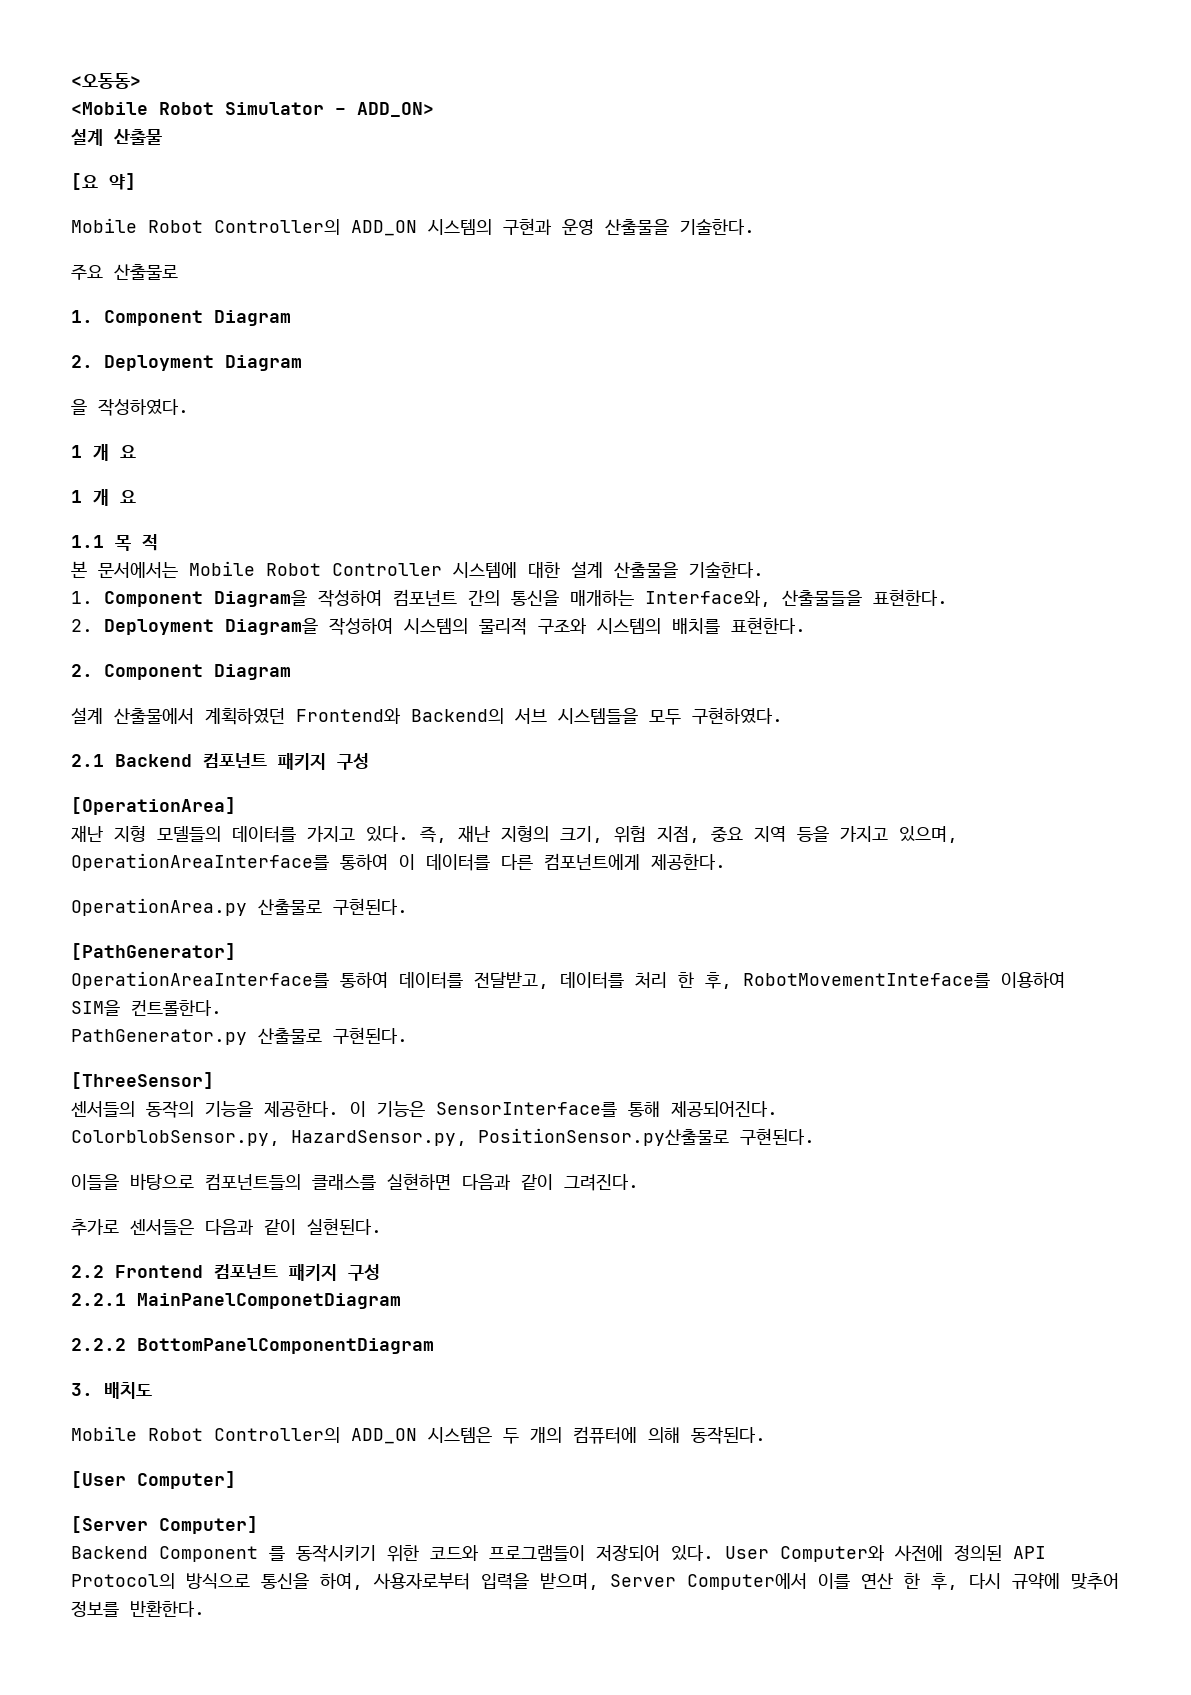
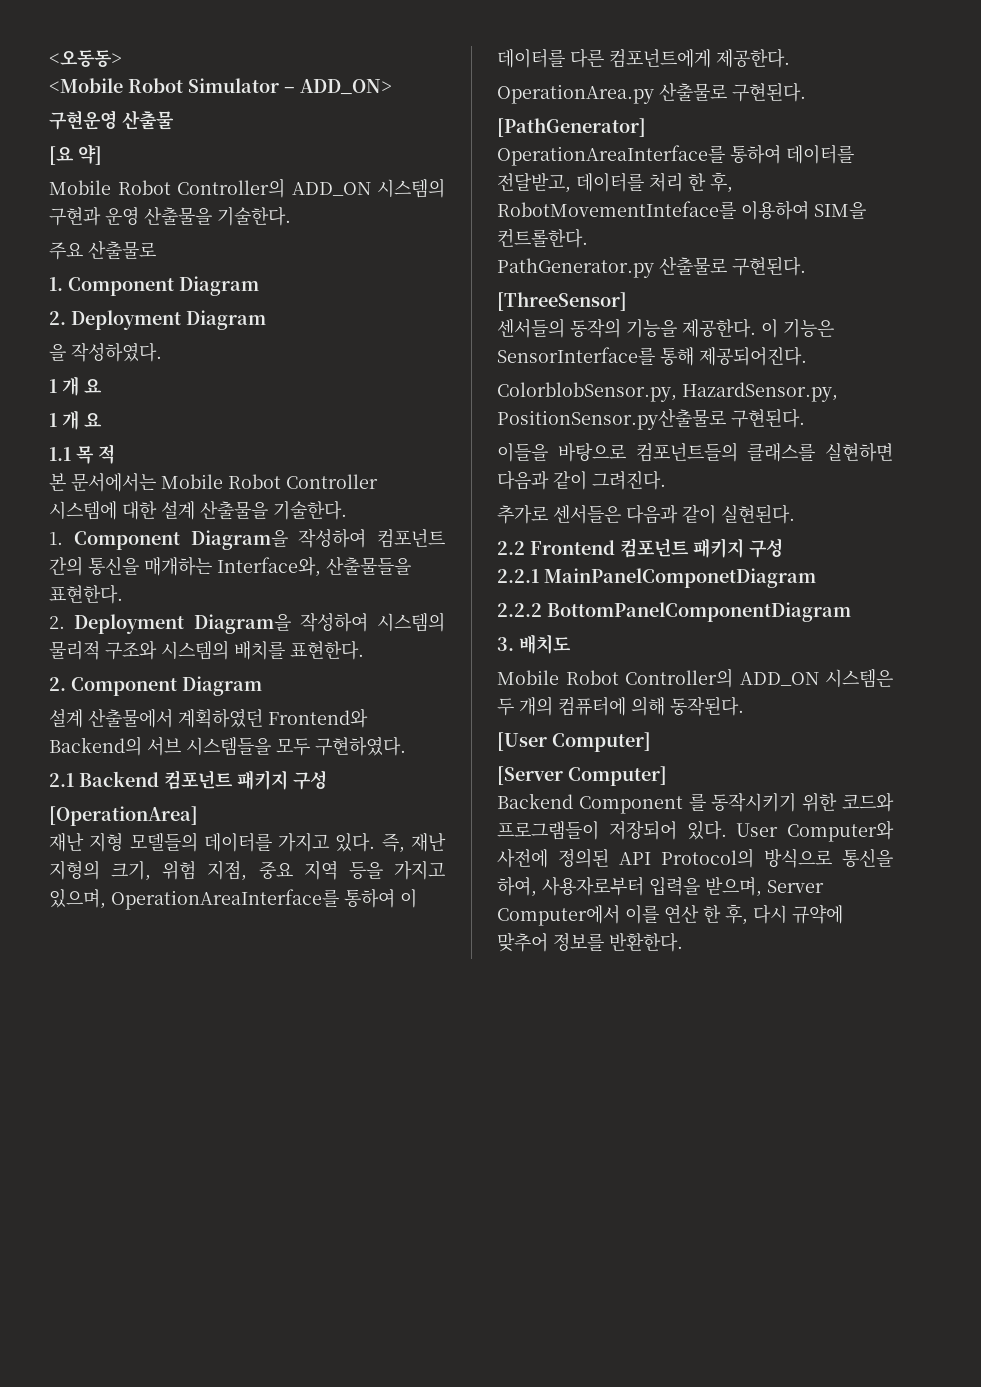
[71,129,103,146] 설계 -> [49,110,117,130] 구현운영

